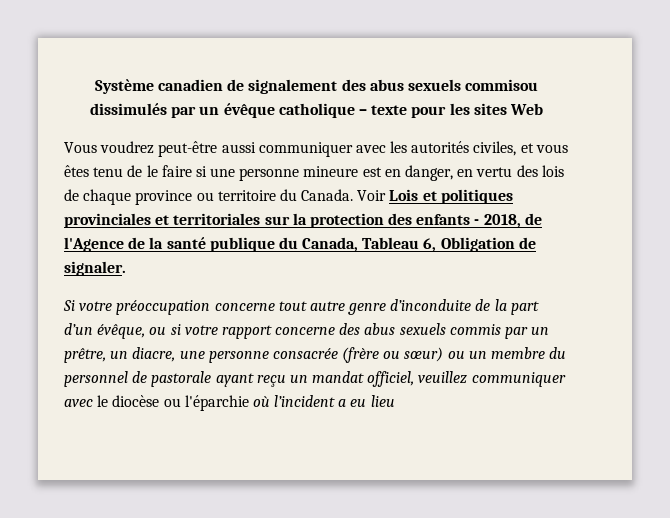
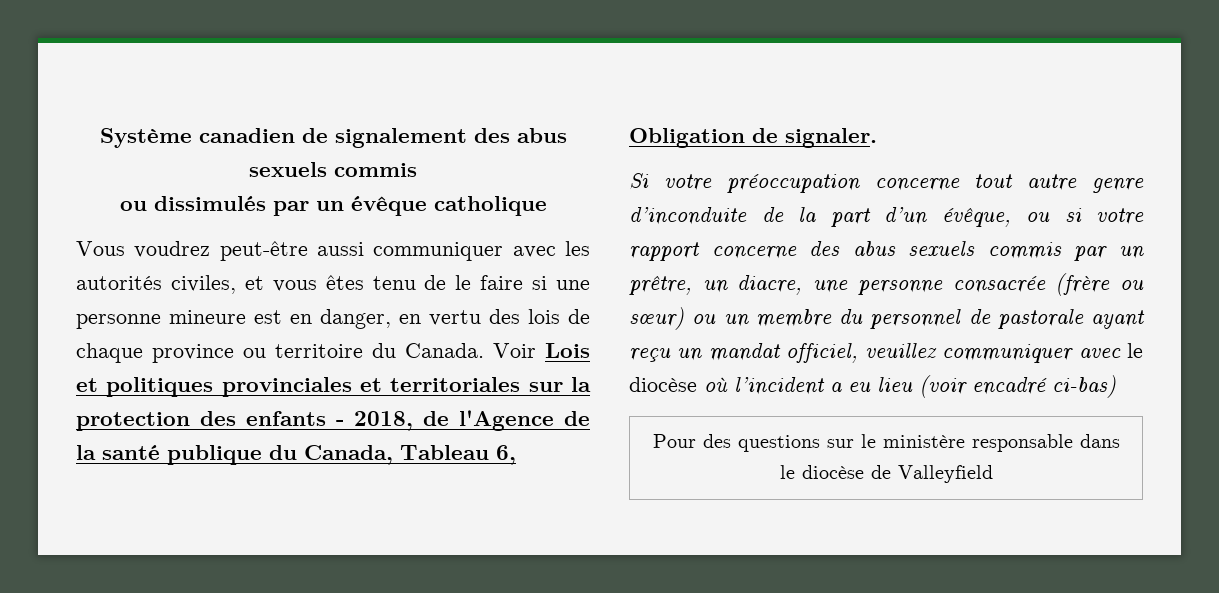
[465,79,539,91] commisou -> [334,163,417,177] [119,201,147,211] commis // ou
[359,103,543,118] – texte pour les sites Web -> (547, 206) none
[163,395,249,411] ou l'éparchie -> (697, 384) none
(395, 401) none -> [919,375,1116,398] [652,434,1120,452] [779,465,993,483] (voir encadré ci-bas) // Pour des questions sur le ministère responsable dans le diocèse de Valleyfield

